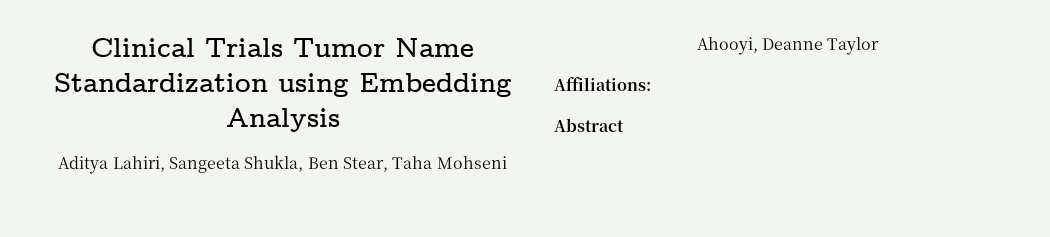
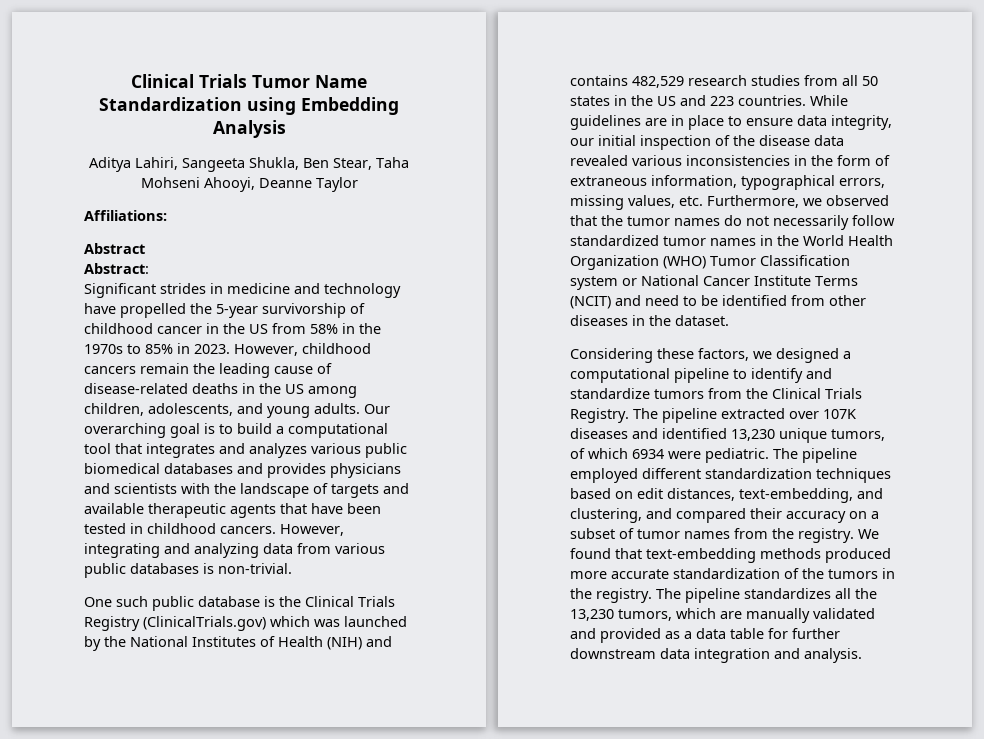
(624, 125) none -> [84,263,149,274] [84,283,401,298] [84,303,365,318] [84,323,381,334] [84,343,371,356] [84,363,332,378] [84,383,357,398] [84,403,390,418] [84,423,388,438] [84,443,407,458] [84,463,401,478] [84,483,409,498] [84,503,381,518] [84,523,344,536] [84,543,385,558] [84,563,292,578] [84,596,395,611] [84,616,407,631] [84,636,392,651] [570,75,878,88] [570,95,848,106] [570,115,892,130] [570,135,844,150] [570,155,890,166] [570,175,885,190] [570,195,889,210] [570,215,895,230] [570,235,893,246] [570,255,850,270] [570,275,858,290] [570,295,866,309] [570,315,729,326] [570,348,851,363] [570,368,832,383] [570,388,862,399] [570,408,856,423] [570,428,885,443] [570,448,857,463] [570,468,891,483] [570,488,883,503] [570,508,879,523] [570,528,879,543] [570,548,891,563] [570,568,895,579] [570,588,877,603] [570,608,875,623] [570,628,840,643] [570,648,862,663] // Abstract: // Significant strides in medicine and technology have propelled the 5-year survivorship of childhood cancer in the US from 58% in the 1970s to 85% in 2023. However, childhood cancers remain the leading cause of disease-related deaths in the US among children, adolescents, and young adults. Our overarching goal is to build a computational tool that integrates and analyzes various public biomedical databases and provides physicians and scientists with the landscape of targets and available therapeutic agents that have been tested in childhood cancers. However, integrating and analyzing data from various public databases is non-trivial. // One such public database is the Clinical Trials Registry (ClinicalTrials.gov) which was launched by the National Institutes of Health (NIH) and contains 482,529 research studies from all 50 states in the US and 223 countries. While guidelines are in place to ensure data integrity, our initial inspection of the disease data revealed various inconsistencies in the form of extraneous information, typographical errors, missing values, etc. Furthermore, we observed that the tumor names do not necessarily follow standardized tumor names in the World Health Organization (WHO) Tumor Classification system or National Cancer Institute Terms (NCIT) and need to be identified from other diseases in the dataset. // Considering these factors, we designed a computational pipeline to identify and standardize tumors from the Clinical Trials Registry. The pipeline extracted over 107K diseases and identified 13,230 unique tumors, of which 6934 were pediatric. The pipeline employed different standardization techniques based on edit distances, text-embedding, and clustering, and compared their accuracy on a subset of tumor names from the registry. We found that text-embedding methods produced more accurate standardization of the tumors in the registry. The pipeline standardizes all the 13,230 tumors, which are manually validated and provided as a data table for further downstream data integration and analysis.

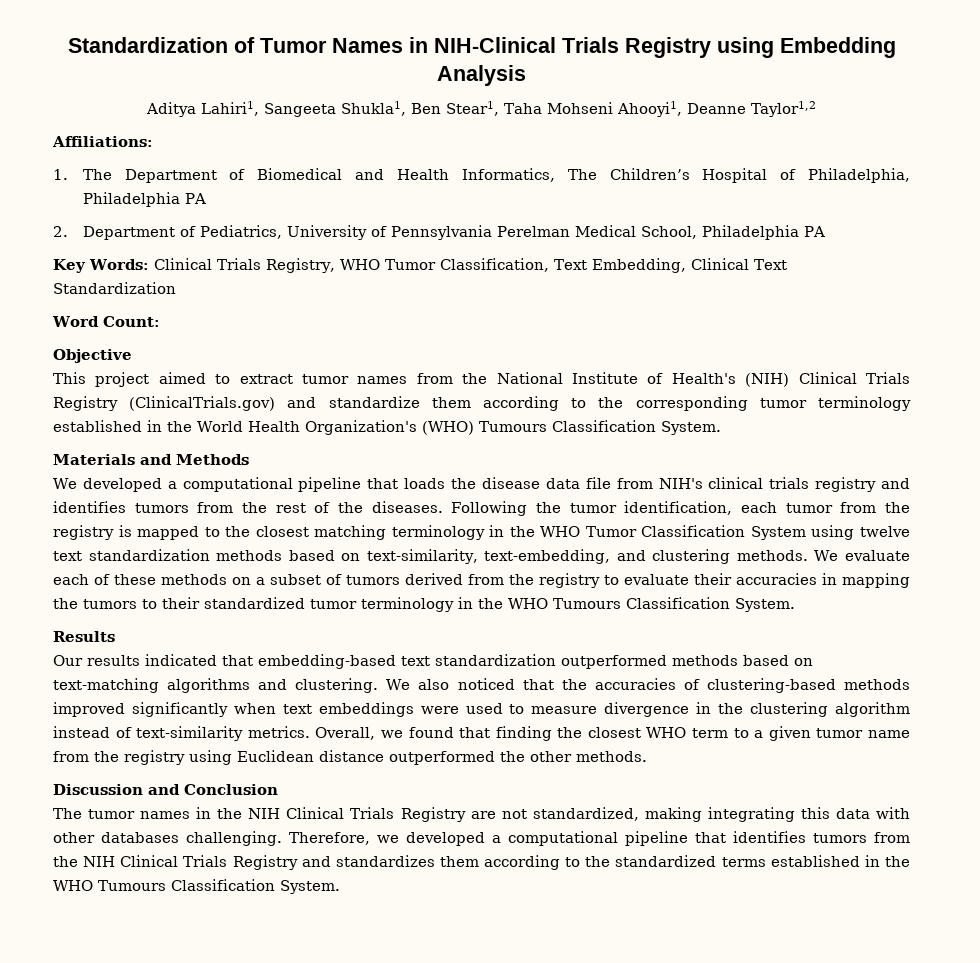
[131,74,367,88] [99,97,399,115] [212,120,286,138] [89,157,409,172] [140,177,358,192] [84,210,167,221] [84,243,145,254] [84,263,149,274] [84,283,401,298] [84,303,365,318] [84,323,381,334] [84,343,371,356] [84,363,332,378] [84,383,357,398] [84,403,390,418] [84,423,388,438] [84,443,407,458] [84,463,401,478] [84,483,409,498] [84,503,381,518] [84,523,344,536] [84,543,385,558] [84,563,292,578] [84,596,395,611] [84,616,407,631] [84,636,392,651] [570,75,878,88] [570,95,848,106] [570,115,892,130] [570,135,844,150] [570,155,890,166] [570,175,885,190] [570,195,889,210] [570,215,895,230] [570,235,893,246] [570,255,850,270] [570,275,858,290] [570,295,866,309] [570,315,729,326] [570,348,851,363] [570,368,832,383] [570,388,862,399] [570,408,856,423] [570,428,885,443] [570,448,857,463] [570,468,891,483] [570,488,883,503] [570,508,879,523] [570,528,879,543] [570,548,891,563] [570,568,895,579] [570,588,877,603] [570,608,875,623] [570,628,840,643] [570,648,862,663] Clinical Trials Tumor Name Standardization using Embedding Analysis // Aditya Lahiri, Sangeeta Shukla, Ben Stear, Taha Mohseni Ahooyi, Deanne Taylor // Affiliations: // Abstract // Abstract: // Significant strides in medicine and technology have propelled the 5-year survivorship of childhood cancer in the US from 58% in the 1970s to 85% in 2023. However, childhood cancers remain the leading cause of disease-related deaths in the US among children, adolescents, and young adults. Our overarching goal is to build a computational tool that integrates and analyzes various public biomedical databases and provides physicians and scientists with the landscape of targets and available therapeutic agents that have been tested in childhood cancers. However, integrating and analyzing data from various public databases is non-trivial. // One such public database is the Clinical Trials Registry (ClinicalTrials.gov) which was launched by the National Institutes of Health (NIH) and contains 482,529 research studies from all 50 states in the US and 223 countries. While guidelines are in place to ensure data integrity, our initial inspection of the disease data revealed various inconsistencies in the form of extraneous information, typographical errors, missing values, etc. Furthermore, we observed that the tumor names do not necessarily follow standardized tumor names in the World Health Organization (WHO) Tumor Classification system or National Cancer Institute Terms (NCIT) and need to be identified from other diseases in the dataset. // Considering these factors, we designed a computational pipeline to identify and standardize tumors from the Clinical Trials Registry. The pipeline extracted over 107K diseases and identified 13,230 unique tumors, of which 6934 were pediatric. The pipeline employed different standardization techniques based on edit distances, text-embedding, and clustering, and compared their accuracy on a subset of tumor names from the registry. We found that text-embedding methods produced more accurate standardization of the tumors in the registry. The pipeline standardizes all the 13,230 tumors, which are manually validated and provided as a data table for further downstream data integration and analysis. -> [67,37,896,58] [437,65,526,86] [145,101,817,117] [52,136,153,147] [53,168,910,183] [82,192,206,207] [53,225,825,240] [53,258,787,273] [53,282,176,294] [52,316,160,327] [53,349,132,363] [53,372,910,387] [53,396,912,411] [53,420,721,435] [53,454,249,465] [53,477,910,492] [53,501,910,516] [53,525,910,540] [53,549,911,564] [53,573,910,588] [53,597,795,612] [53,631,115,642] [53,654,813,669] [53,678,910,693] [53,702,910,717] [53,726,911,741] [53,750,647,765] [53,784,278,795] [53,807,910,822] [53,831,910,846] [53,855,910,870] [53,879,340,894] Standardization of Tumor Names in NIH-Clinical Trials Registry using Embedding Analysis // Aditya Lahiri1, Sangeeta Shukla1, Ben Stear1, Taha Mohseni Ahooyi1, Deanne Taylor1,2 // Affiliations: // 1. The Department of Biomedical and Health Informatics, The Children’s Hospital of Philadelphia, Philadelphia PA // 2. Department of Pediatrics, University of Pennsylvania Perelman Medical School, Philadelphia PA // Key Words: Clinical Trials Registry, WHO Tumor Classification, Text Embedding, Clinical Text Standardization // Word Count: // Objective // This project aimed to extract tumor names from the National Institute of Health's (NIH) Clinical Trials Registry (ClinicalTrials.gov) and standardize them according to the corresponding tumor terminology established in the World Health Organization's (WHO) Tumours Classification System. // Materials and Methods // We developed a computational pipeline that loads the disease data file from NIH's clinical trials registry and identifies tumors from the rest of the diseases. Following the tumor identification, each tumor from the registry is mapped to the closest matching terminology in the WHO Tumor Classification System using twelve text standardization methods based on text-similarity, text-embedding, and clustering methods. We evaluate each of these methods on a subset of tumors derived from the registry to evaluate their accuracies in mapping the tumors to their standardized tumor terminology in the WHO Tumours Classification System. // Results // Our results indicated that embedding-based text standardization outperformed methods based on text-matching algorithms and clustering. We also noticed that the accuracies of clustering-based methods improved significantly when text embeddings were used to measure divergence in the clustering algorithm instead of text-similarity metrics. Overall, we found that finding the closest WHO term to a given tumor name from the registry using Euclidean distance outperformed the other methods. // Discussion and Conclusion // The tumor names in the NIH Clinical Trials Registry are not standardized, making integrating this data with other databases challenging. Therefore, we developed a computational pipeline that identifies tumors from the NIH Clinical Trials Registry and standardizes them according to the standardized terms established in the WHO Tumours Classification System.

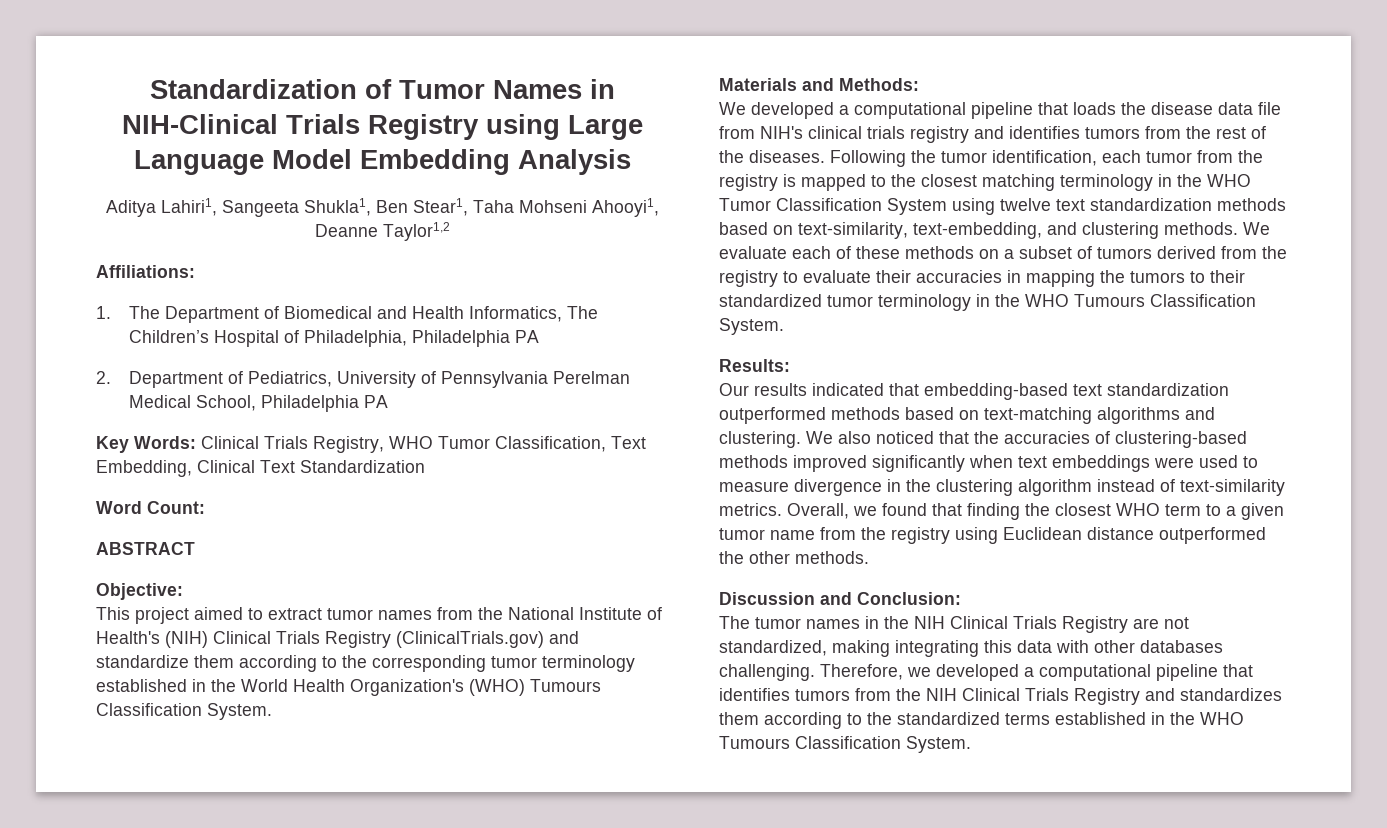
(774, 47) none -> [567,115,643,140] [133,149,352,175] Large Language Model
[53,349,132,363] Objective -> [96,542,195,555] [96,583,183,600] ABSTRACT // Objective:
[176,454,249,465] Methods -> [839,78,919,91] Methods:
[53,631,115,642] Results -> [719,359,790,372] Results:
[184,784,278,795] Conclusion -> [857,592,961,605] Conclusion:

